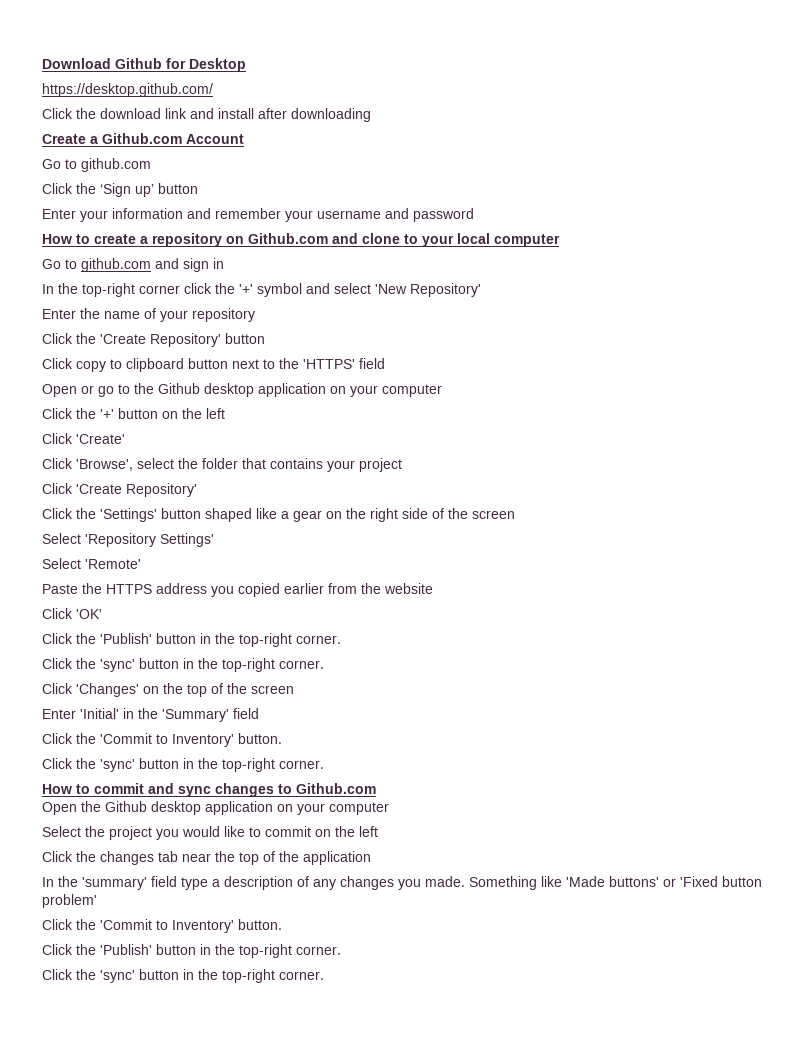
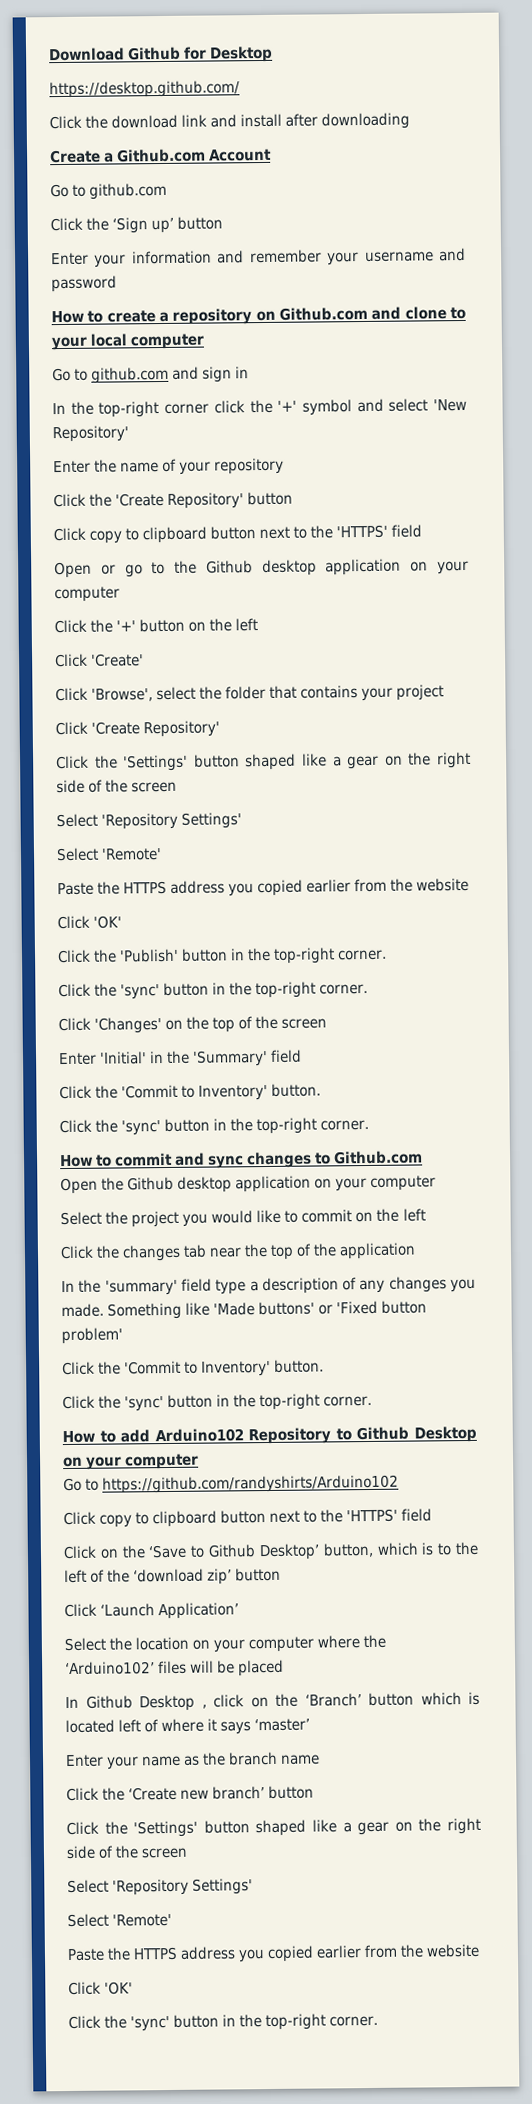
[100,944,341,958] 'Publish' button in the top-right corner. -> [124,1393,373,1412] [62,1425,477,1445] [63,1453,200,1470] [63,1474,400,1494] [63,1508,433,1528] [63,1541,479,1561] [64,1567,282,1585] [64,1602,240,1620] [64,1634,387,1653] [65,1659,285,1677] [65,1691,480,1712] [65,1718,311,1735] [65,1751,321,1770] [66,1785,315,1802] [66,1817,482,1838] [66,1845,189,1860] [67,1878,254,1896] [67,1913,173,1928] [67,1943,481,1963] [68,1981,134,1996] 'sync' button in the top-right corner. // How to add Arduino102 Repository to Github Desktop on your computer // Go to https://github.com/randyshirts/Arduino102 // Click copy to clipboard button next to the 'HTTPS' field // Click on the ‘Save to Github Desktop’ button, which is to the left of the ‘download zip’ button // Click ‘Launch Application’ // Select the location on your computer where the ‘Arduino102’ files will be placed // In Github Desktop , click on the ‘Branch’ button which is located left of where it says ‘master’ // Enter your name as the branch name // Click the ‘Create new branch’ button // Click the 'Settings' button shaped like a gear on the right side of the screen // Select 'Repository Settings' // Select 'Remote' // Paste the HTTPS address you copied earlier from the website // Click 'OK'

